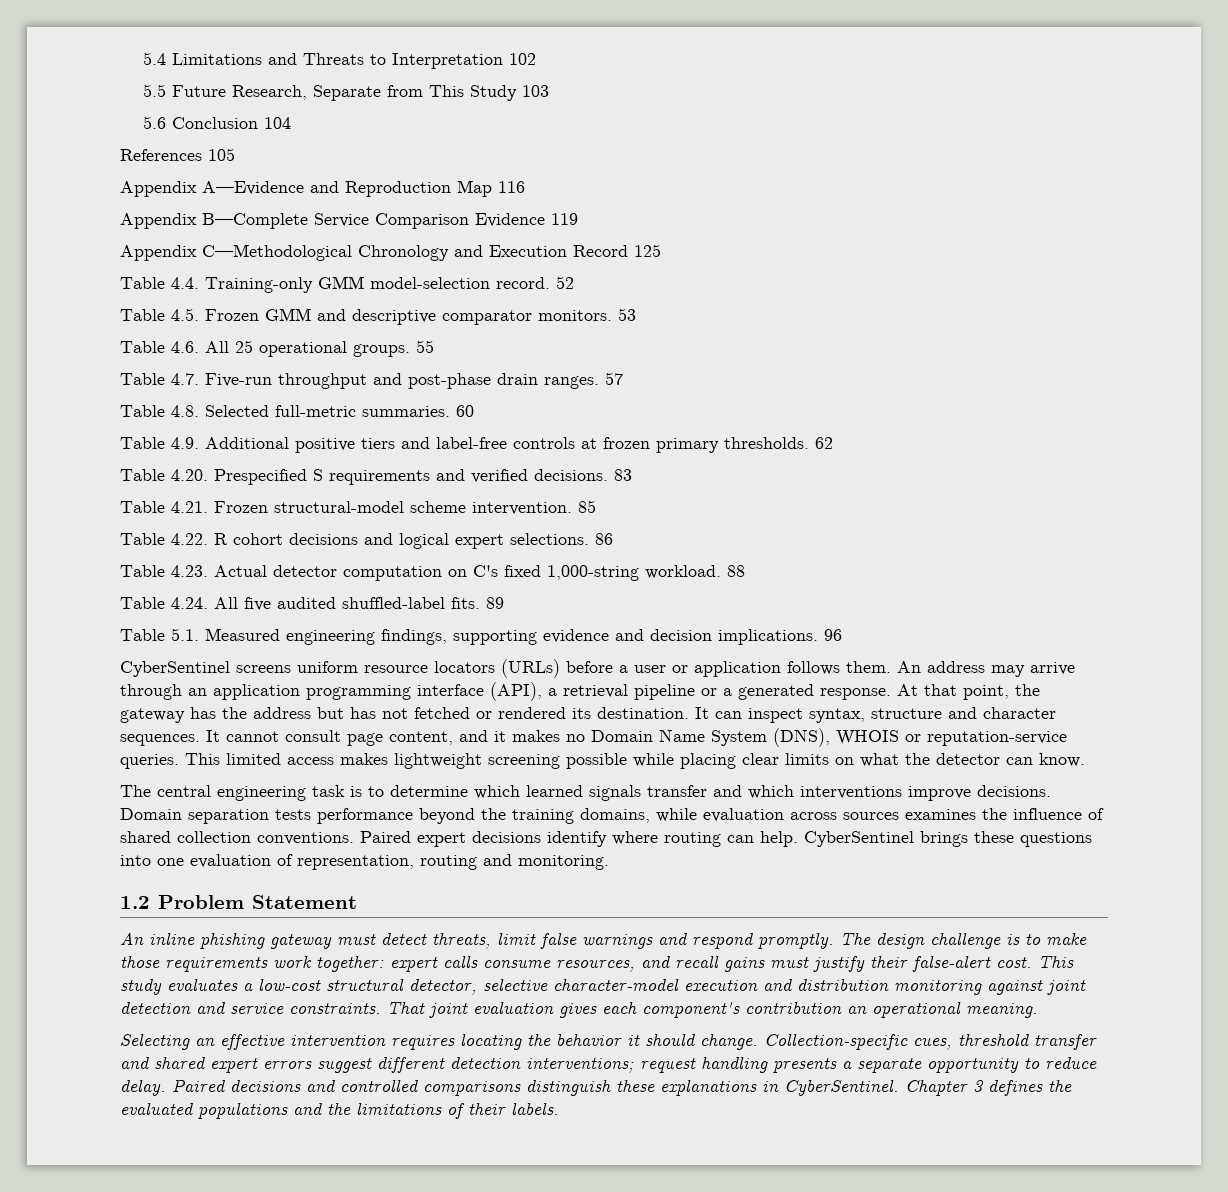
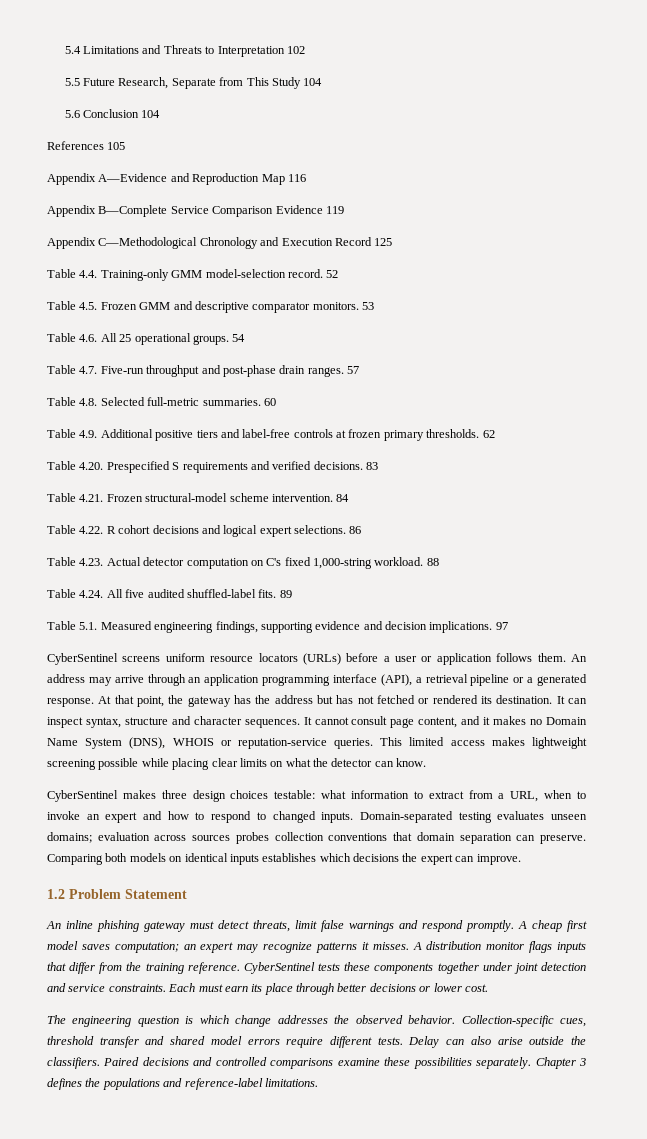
[521,85,549,97] 103 -> [303,78,323,86] 104
[416,340,434,353] 55 -> [232,334,246,342] 54
[578,500,596,513] 85 -> [336,494,350,502] 84
[824,629,842,641] 96 -> [495,622,508,630] 97
[120,785,1051,801] [120,808,1104,824] [120,831,1092,847] [120,854,609,870] The central engineering task is to determine which learned signals transfer and which interventions improve decisions. Domain separation tests performance beyond the training domains, while evaluation across sources examines the influence of shared collection conventions. Paired expert decisions identify where routing can help. CyberSentinel brings these questions into one evaluation of representation, routing and monitoring. -> [47,790,586,802] [47,811,587,823] [47,832,587,844] [47,853,521,865] CyberSentinel makes three design choices testable: what information to extract from a URL, when to invoke an expert and how to respond to changed inputs. Domain-separated testing evaluates unseen domains; evaluation across sources probes collection conventions that domain separation can preserve. Comparing both models on identical inputs establishes which decisions the expert can improve.
[840,932,1087,949] [120,955,1074,972] [120,978,1043,995] The design challenge is to make those requirements work together: expert calls consume resources, and recall gains must justify their false-alert cost. This study evaluates a low-cost structural detector, selective character-model execution and distribution monitoring against -> [518,920,587,932] [47,941,586,953] [47,962,512,974] A cheap first model saves computation; an expert may recognize patterns it misses. A distribution monitor flags inputs that differ from the training reference. CyberSentinel tests these components together under
[387,1001,1038,1018] [120,1033,758,1050] That joint evaluation gives each component's contribution an operational meaning. // Selecting an effective intervention requires locating the behavior it should change. -> [168,983,488,995] [47,1015,456,1027] Each must earn its place through better decisions or lower cost. // The engineering question is which change addresses the observed behavior.
[210,1056,1097,1073] [120,1079,166,1096] expert errors suggest different detection interventions; request handling presents a separate opportunity to reduce delay. -> [210,1036,587,1048] [47,1057,100,1069] model errors require different tests. Delay can also arise outside the classifiers.
[526,1079,899,1096] distinguish these explanations in CyberSentinel. -> [337,1057,532,1069] examine these possibilities separately.
[120,1102,194,1115] evaluated -> (101, 1082) none
[327,1102,559,1119] the limitations of their labels. -> [184,1078,318,1090] reference-label limitations.

